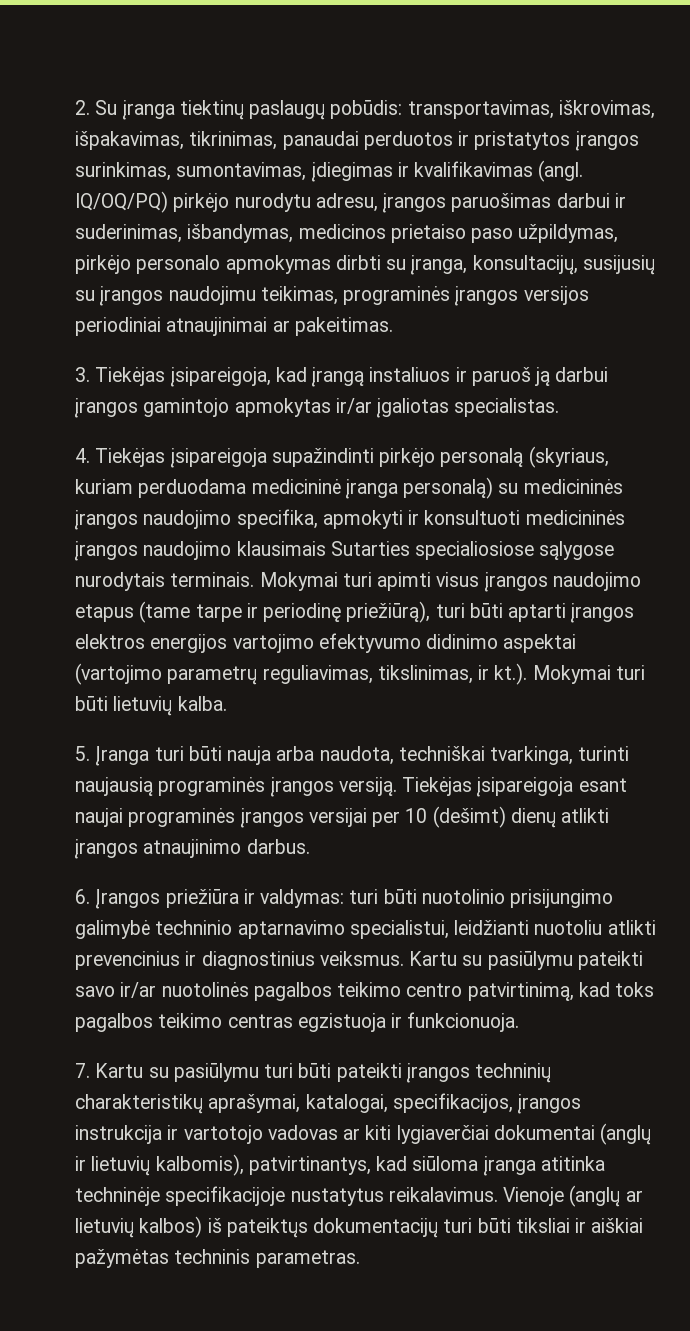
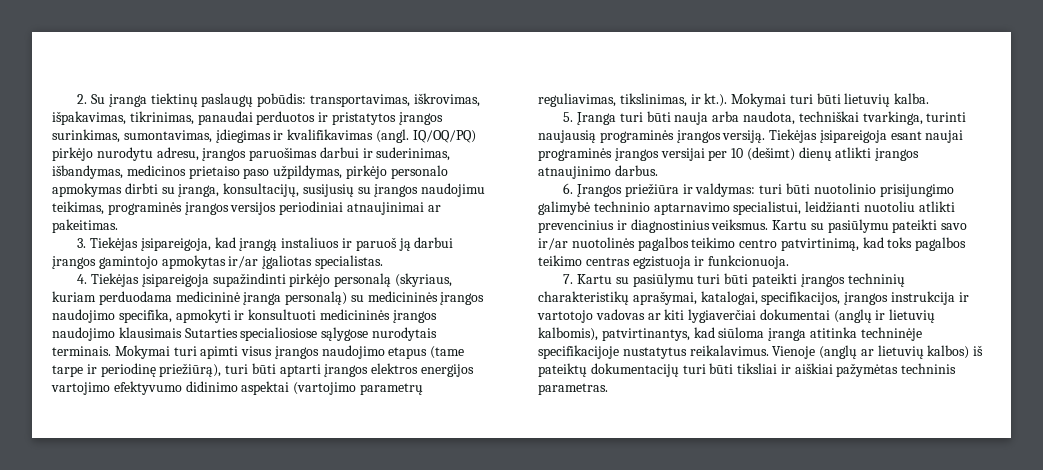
[226,1218,308,1238] pateiktųs -> [538,363,587,377] pateiktų

